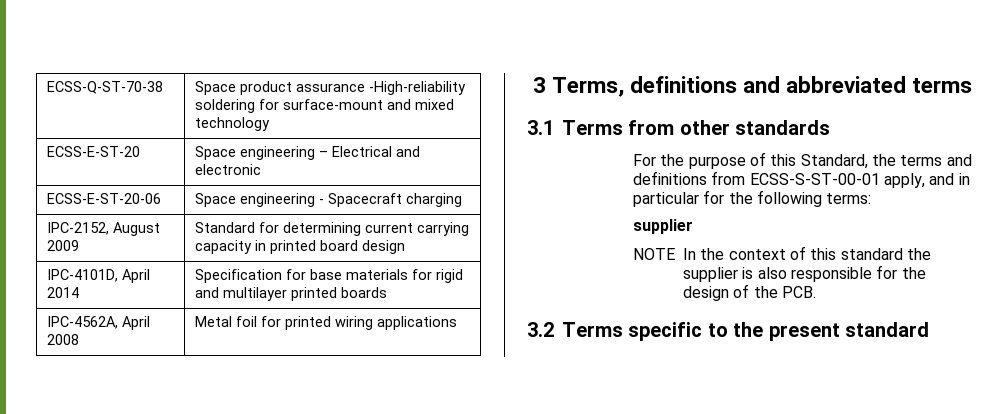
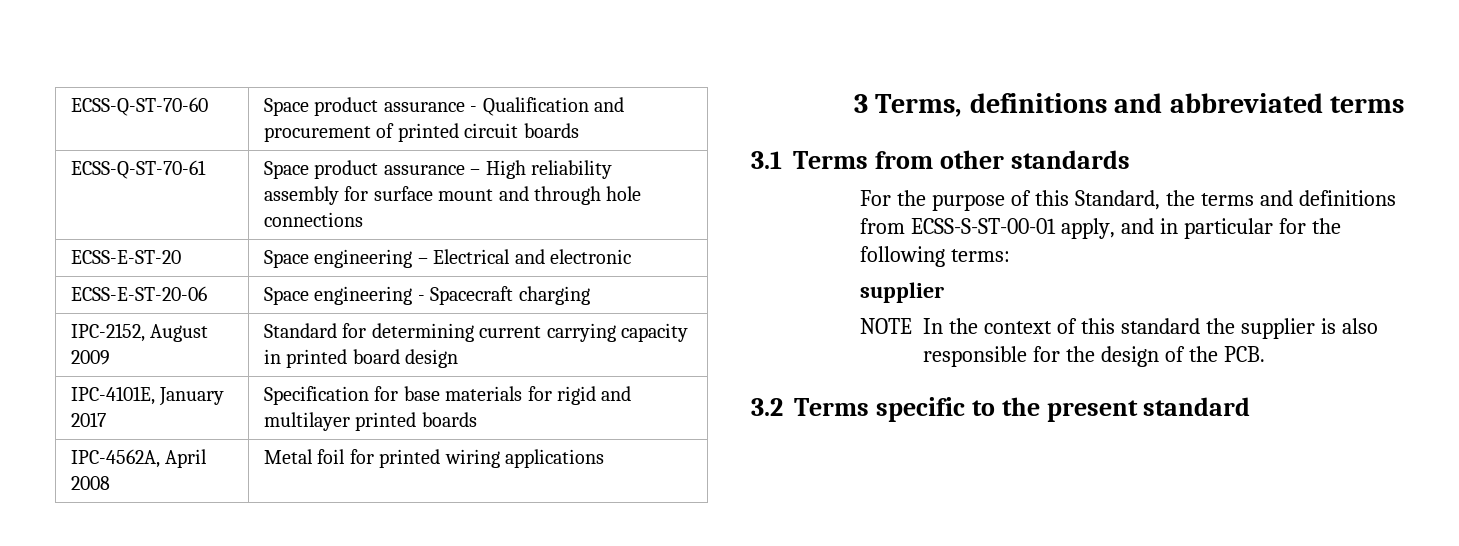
[46,81,163,94] [194,81,466,95] [194,99,454,113] [194,117,270,131] ECSS-Q-ST-70-38 | Space product assurance -High-reliability soldering for surface-mount and mixed technology -> [71,97,209,116] [264,97,625,116] [264,123,579,142] [71,160,207,179] [264,160,613,179] [264,186,642,205] [264,212,364,227] ECSS-Q-ST-70-60 | Space product assurance - Qualification and procurement of printed circuit boards // ECSS-Q-ST-70-61 | Space product assurance – High reliability assembly for surface mount and through hole connections
[46,269,150,283] [46,287,79,298] IPC-4101D, April 2014 -> [71,386,225,406] [71,412,107,427] IPC-4101E, January 2017

